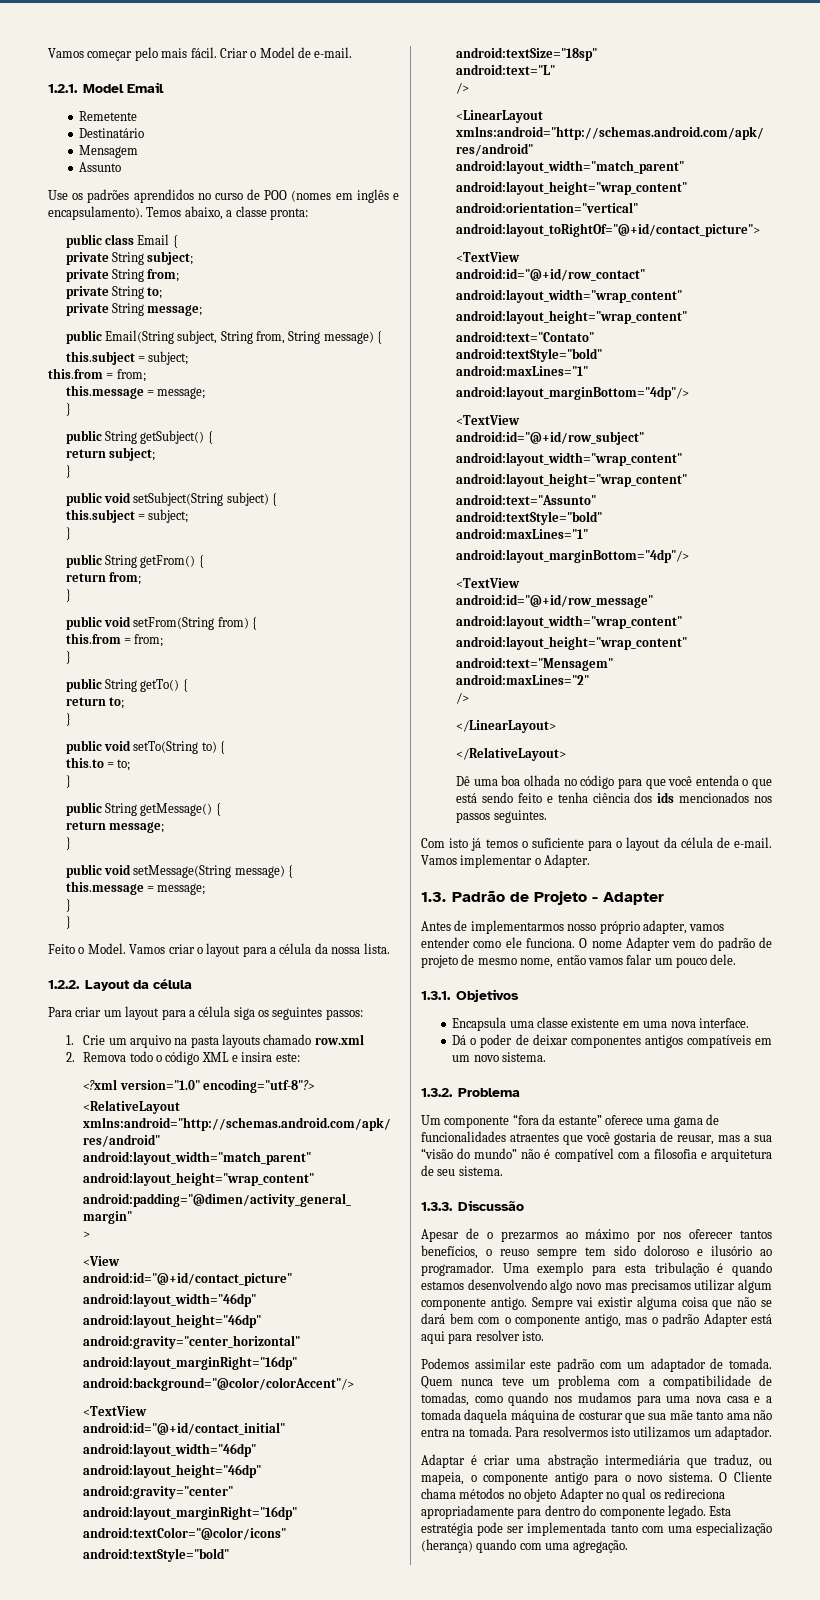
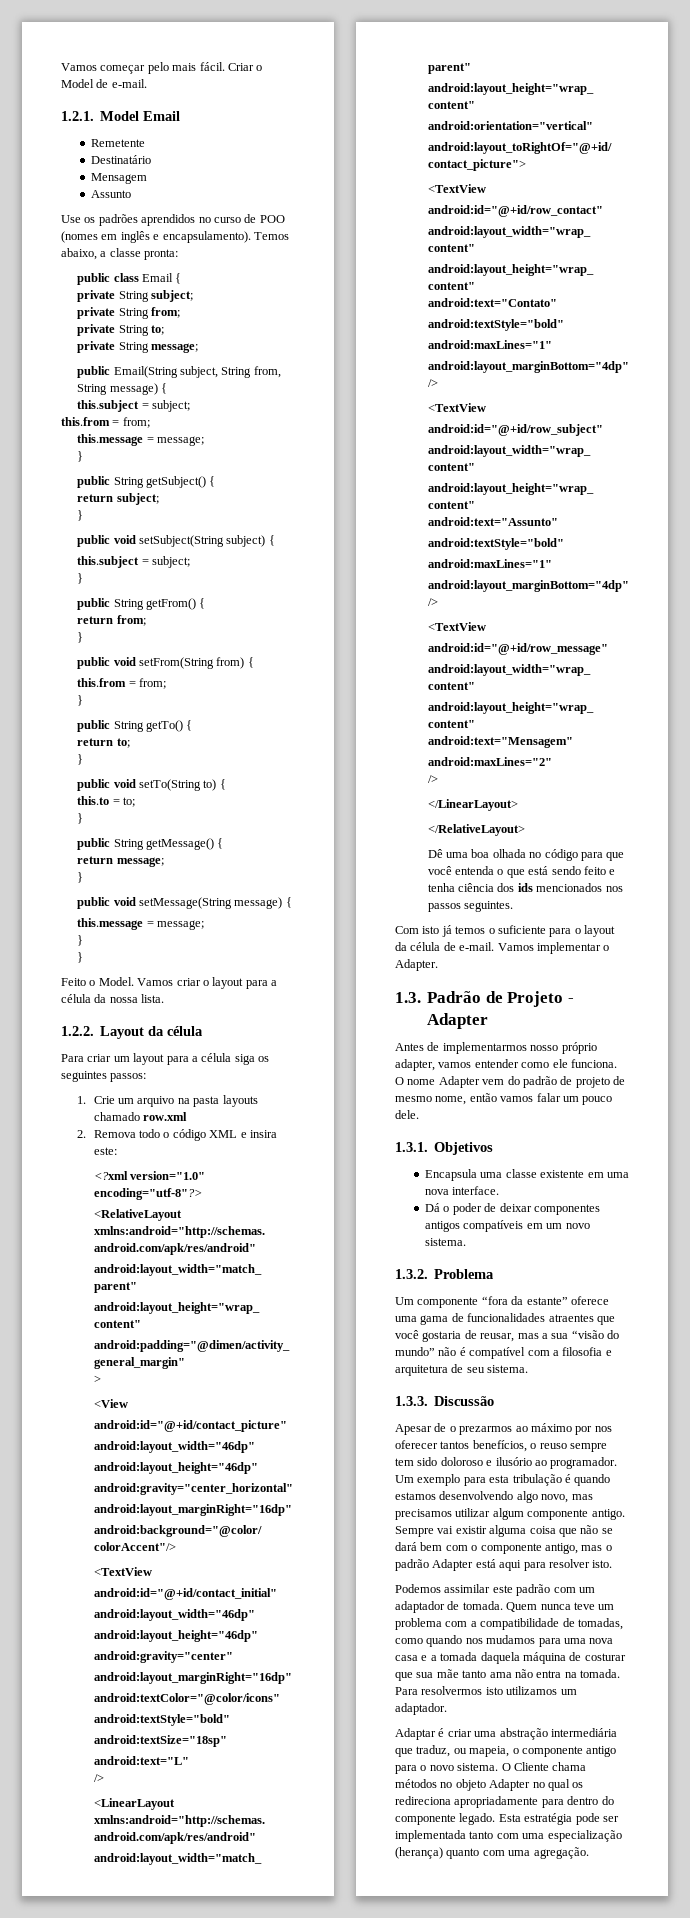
[502,1263,529,1273] Uma -> [395,1475,414,1483] Um
[576,1283,602,1290] novo -> [541,1494,569,1503] novo,
[476,1539,517,1553] quando -> [446,1848,480,1859] quanto

